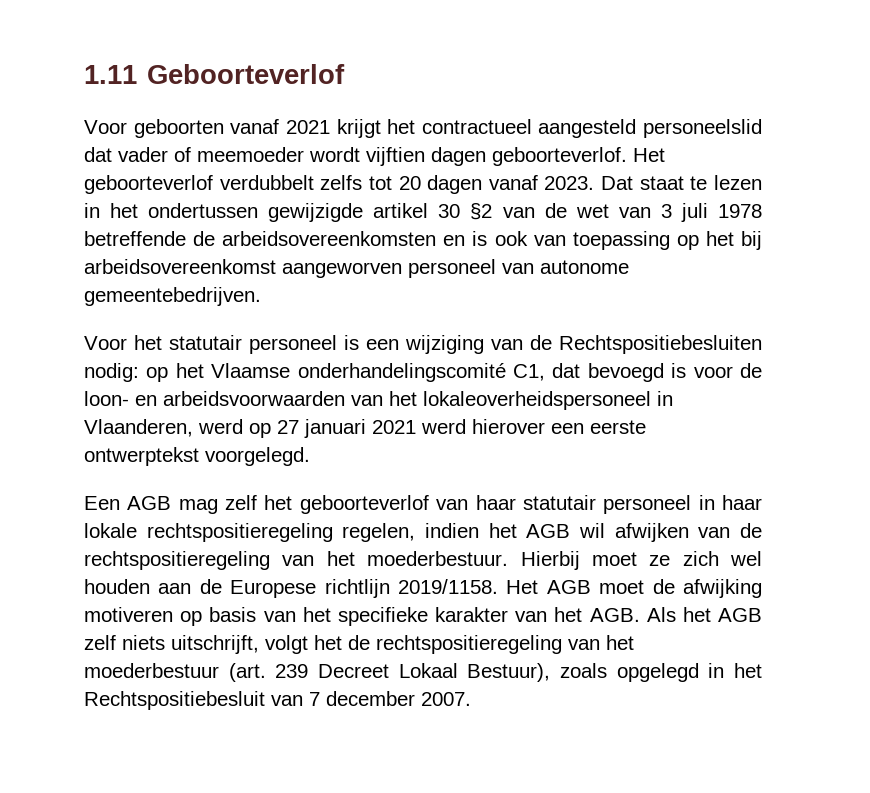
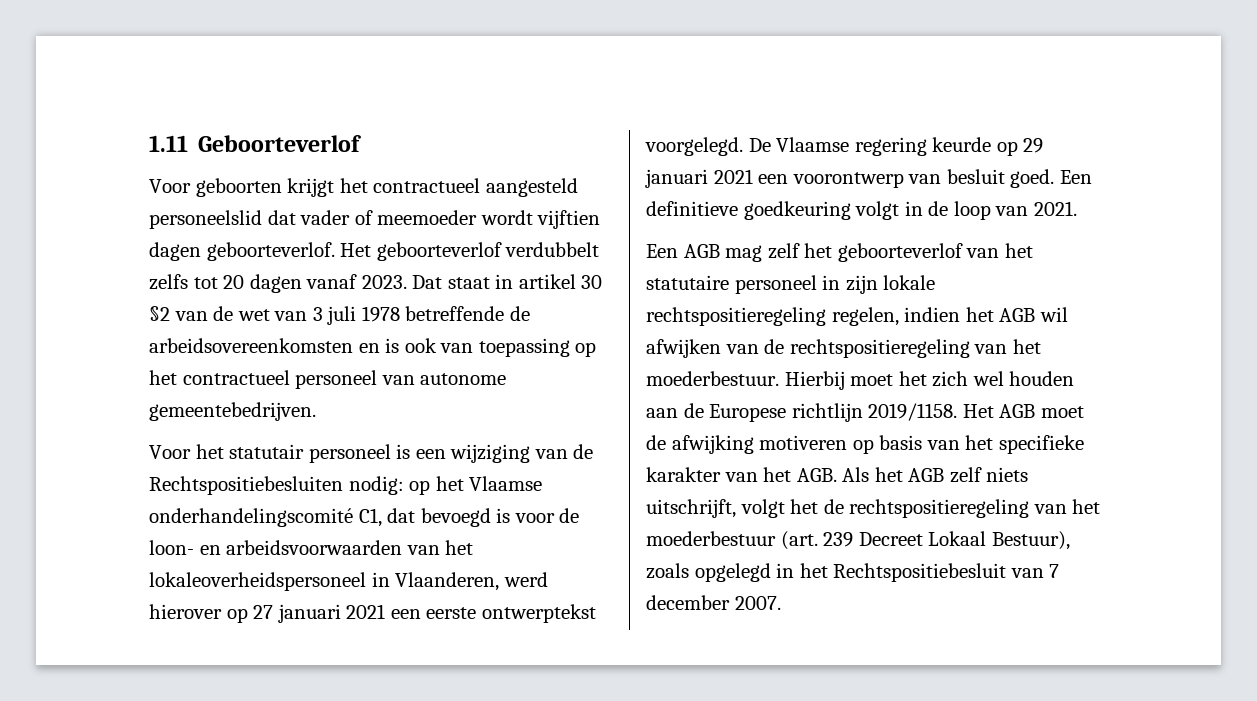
[230,119,330,134] vanaf 2021 -> (282, 187) none
[690,175,762,190] [84,203,364,222] te lezen in het ondertussen gewijzigde -> [495,274,514,289] in
[741,231,763,250] [84,259,402,278] bij arbeidsovereenkomst aangeworven -> [182,370,290,385] contractueel
(243, 426) none -> [149,604,222,619] hierover
[421,419,545,434] werd hierover -> (386, 611) none
(310, 456) none -> [748,137,1044,156] [645,169,1092,188] [646,201,1077,220] De Vlaamse regering keurde op 29 januari 2021 een voorontwerp van besluit goed. Een definitieve goedkeuring volgt in de loop van 2021.
[475,495,596,510] haar statutair -> [1004,243,1033,258] [646,275,729,290] het statutaire
[722,495,763,510] haar -> [845,275,878,294] zijn
[649,555,671,566] ze -> [898,371,927,386] het

